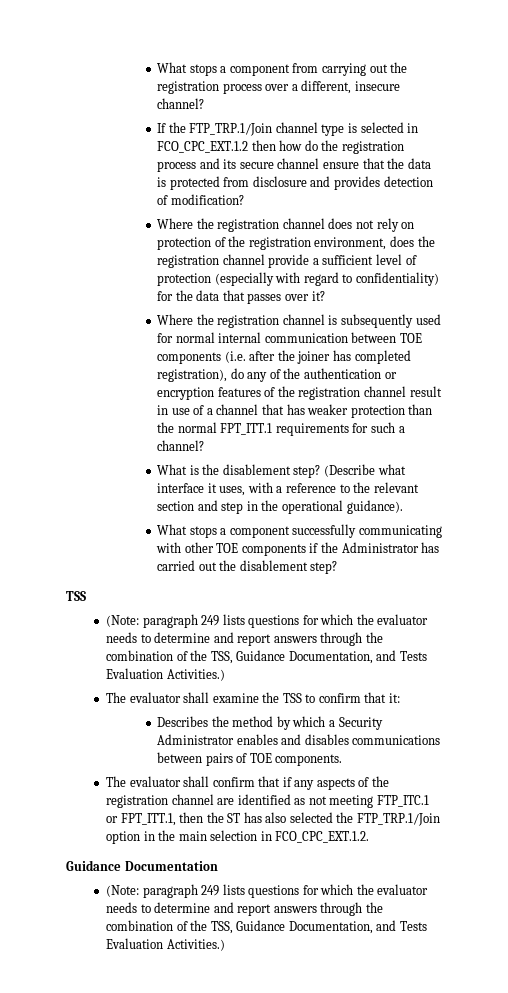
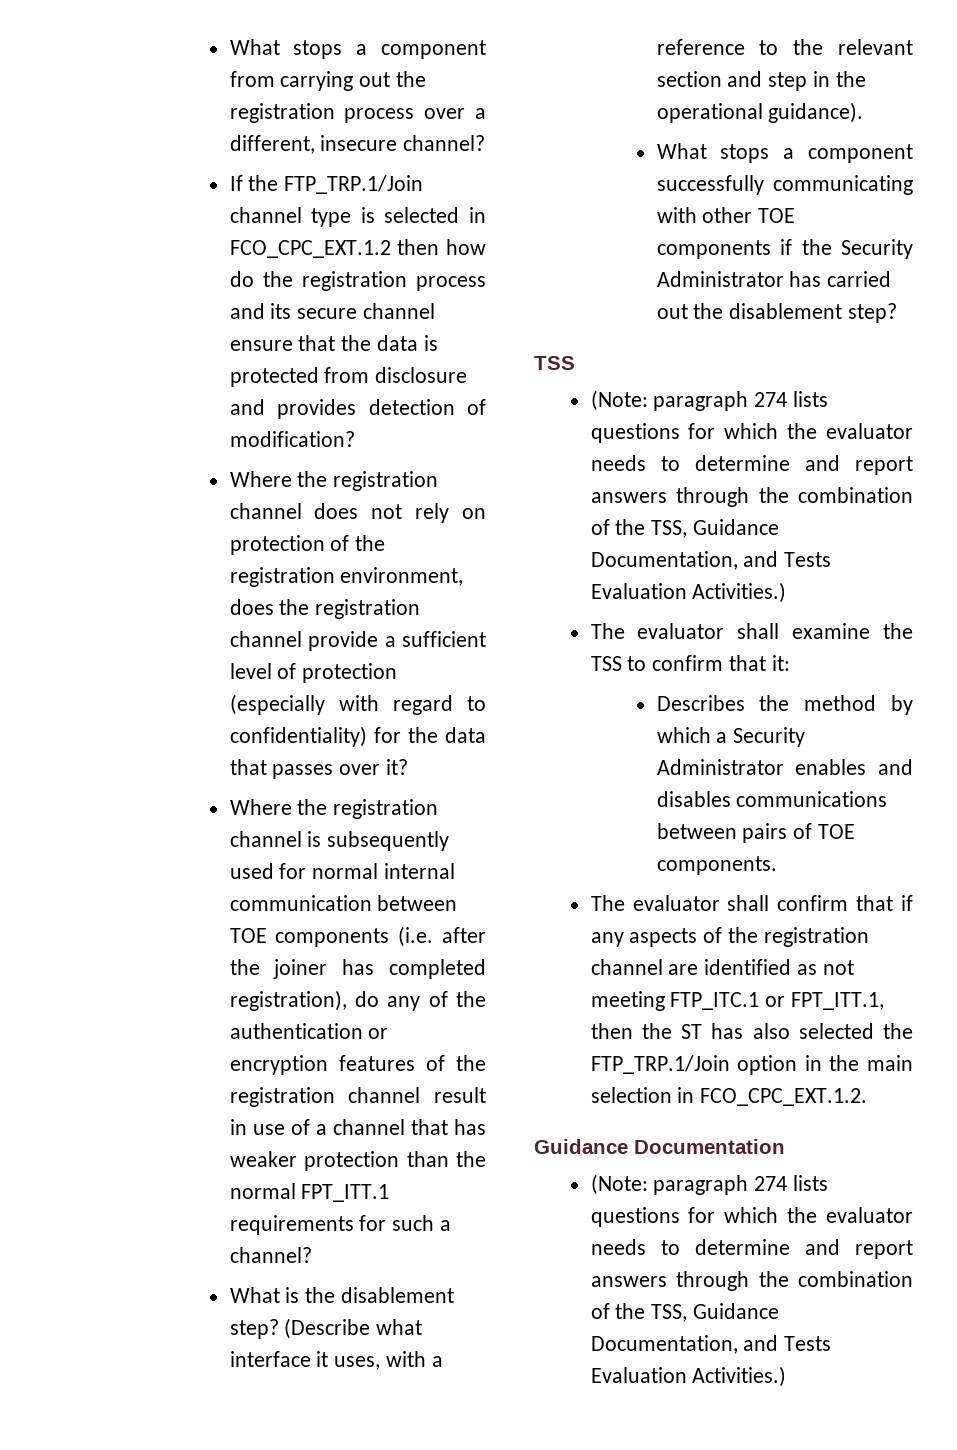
(338, 547) none -> [841,239,913,259] Security
[201,615,220,626] 249 -> [754,392,788,407] 274
[201,885,220,896] 249 -> [754,1176,788,1191] 274

